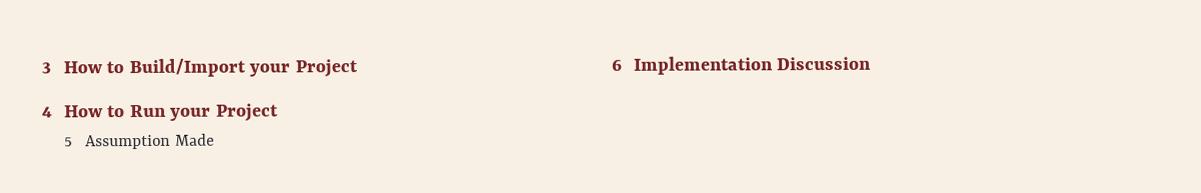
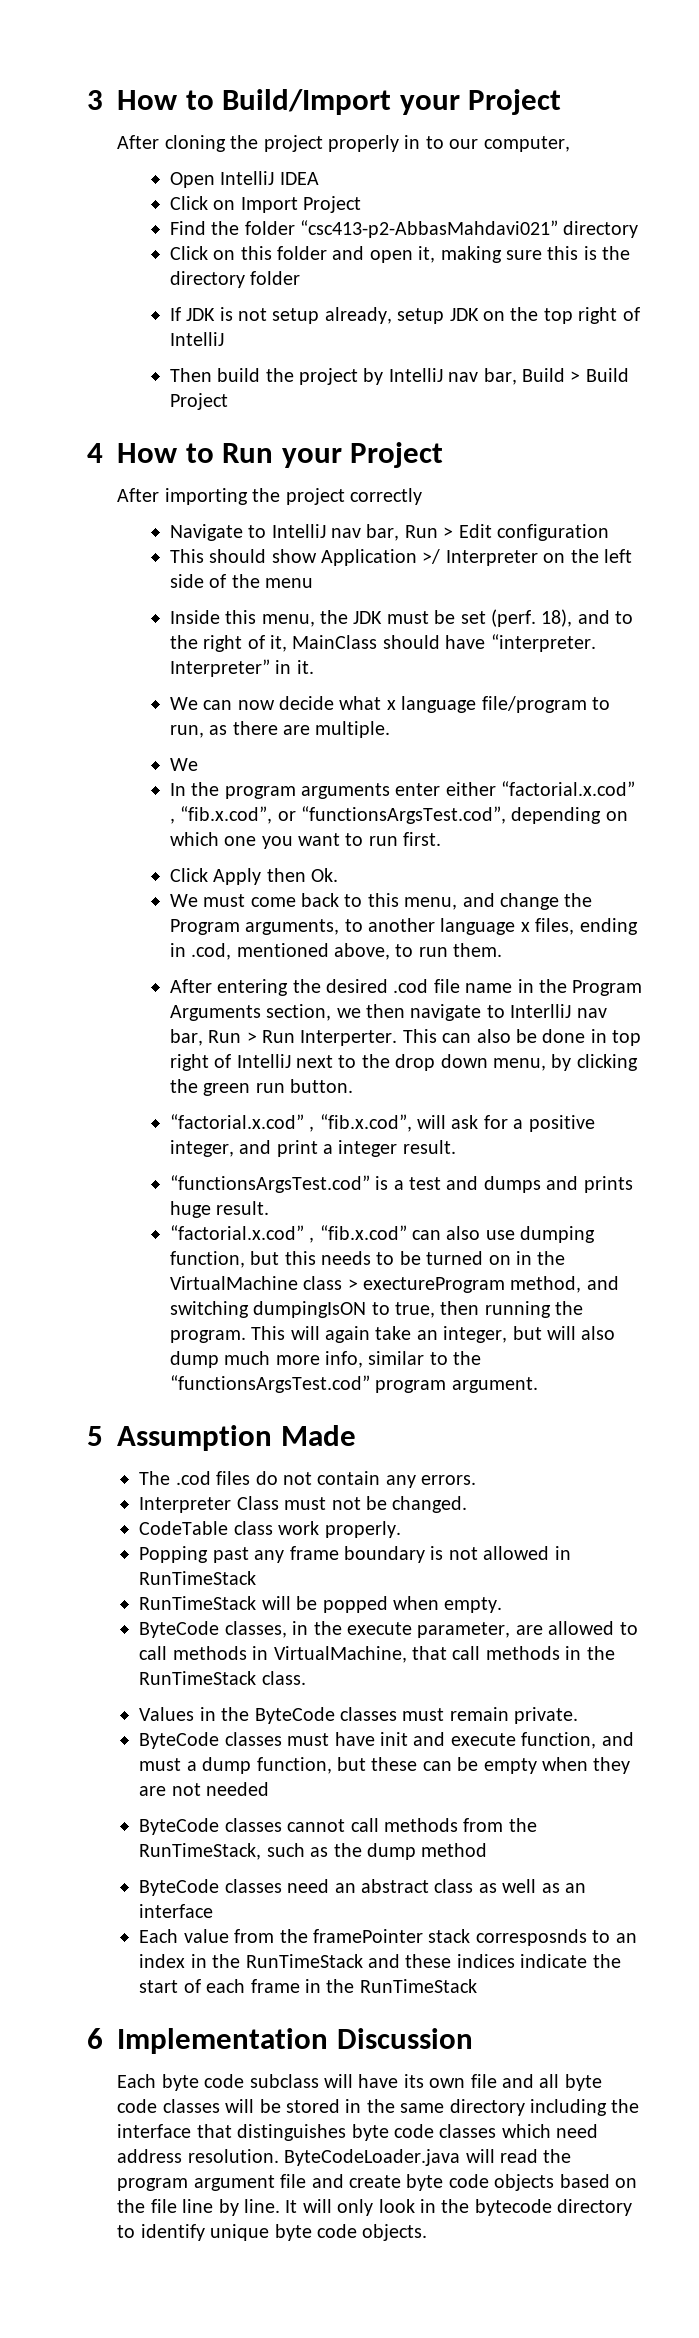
(358, 68) none -> [117,135,570,152] [169,171,319,188] [169,196,361,213] [169,220,639,238] [169,246,631,263] [169,271,301,288] [169,307,640,324] [169,332,224,346] [169,368,629,385] [169,393,228,410] // After cloning the project properly in to our computer, // Open IntelliJ IDEA // Click on Import Project // Find the folder “csc413-p2-AbbasMahdavi021” directory // Click on this folder and open it, making sure this is the directory folder // If JDK is not setup already, setup JDK on the top right of IntelliJ // Then build the project by IntelliJ nav bar, Build > Build Project
[63,133,216,150] [611,56,872,75] 5 Assumption Made // 6 Implementation Discussion -> [117,488,422,505] [169,524,609,541] [169,549,632,566] [169,574,313,588] [169,609,634,627] [169,634,596,652] [169,659,314,677] [169,696,610,713] [169,721,391,738] [169,758,198,771] [169,781,636,799] [169,806,628,824] [169,832,442,849] [169,868,338,885] [169,893,593,910] [169,918,638,935] [169,943,503,960] [169,979,643,996] [169,1004,607,1021] [169,1029,642,1046] [169,1054,638,1071] [169,1079,353,1096] [169,1114,595,1132] [169,1140,456,1157] [169,1175,633,1193] [169,1201,270,1218] [169,1225,596,1243] [169,1251,566,1268] [169,1276,619,1293] [169,1301,584,1318] [169,1326,616,1343] [169,1351,482,1368] [169,1375,538,1393] [87,1425,356,1451] [139,1471,477,1488] [139,1496,468,1513] [139,1521,401,1538] [139,1546,571,1563] [139,1571,257,1585] [139,1596,503,1613] [139,1621,638,1638] [139,1646,615,1663] [139,1671,306,1685] [139,1707,579,1724] [139,1732,634,1749] [139,1757,631,1774] [139,1782,270,1796] [139,1818,537,1835] [139,1843,488,1860] [139,1879,586,1896] [139,1904,214,1918] [139,1929,637,1946] [139,1954,621,1968] [139,1979,477,1993] [87,2028,473,2054] [117,2074,602,2091] [117,2099,640,2116] [117,2124,599,2141] [117,2149,572,2166] [117,2174,637,2191] [117,2199,633,2216] [117,2224,428,2241] After importing the project correctly // Navigate to IntelliJ nav bar, Run > Edit configuration // This should show Application >/ Interpreter on the left side of the menu // Inside this menu, the JDK must be set (perf. 18), and to the right of it, MainClass should have “interpreter. Interpreter” in it. // We can now decide what x language file/program to run, as there are multiple. // We // In the program arguments enter either “factorial.x.cod” , “fib.x.cod”, or “functionsArgsTest.cod”, depending on which one you want to run first. // Click Apply then Ok. // We must come back to this menu, and change the Program arguments, to another language x files, ending in .cod, mentioned above, to run them. // After entering the desired .cod file name in the Program Arguments section, we then navigate to InterlliJ nav bar, Run > Run Interperter. This can also be done in top right of IntelliJ next to the drop down menu, by clicking the green run button. // “factorial.x.cod” , “fib.x.cod”, will ask for a positive integer, and print a integer result. // “functionsArgsTest.cod” is a test and dumps and prints huge result. // “factorial.x.cod” , “fib.x.cod” can also use dumping function, but this needs to be turned on in the VirtualMachine class > exectureProgram method, and switching dumpingIsON to true, then running the program. This will again take an integer, but will also dump much more info, similar to the “functionsArgsTest.cod” program argument. // 5 Assumption Made // The .cod files do not contain any errors. // Interpreter Class must not be changed. // CodeTable class work properly. // Popping past any frame boundary is not allowed in RunTimeStack // RunTimeStack will be popped when empty. // ByteCode classes, in the execute parameter, are allowed to call methods in VirtualMachine, that call methods in the RunTimeStack class. // Values in the ByteCode classes must remain private. // ByteCode classes must have init and execute function, and must a dump function, but these can be empty when they are not needed // ByteCode classes cannot call methods from the RunTimeStack, such as the dump method // ByteCode classes need an abstract class as well as an interface // Each value from the framePointer stack corresposnds to an index in the RunTimeStack and these indices indicate the start of each frame in the RunTimeStack // 6 Implementation Discussion // Each byte code subclass will have its own file and all byte code classes will be stored in the same directory including the interface that distinguishes byte code classes which need address resolution. ByteCodeLoader.java will read the program argument file and create byte code objects based on the file line by line. It will only look in the bytecode directory to identify unique byte code objects.

